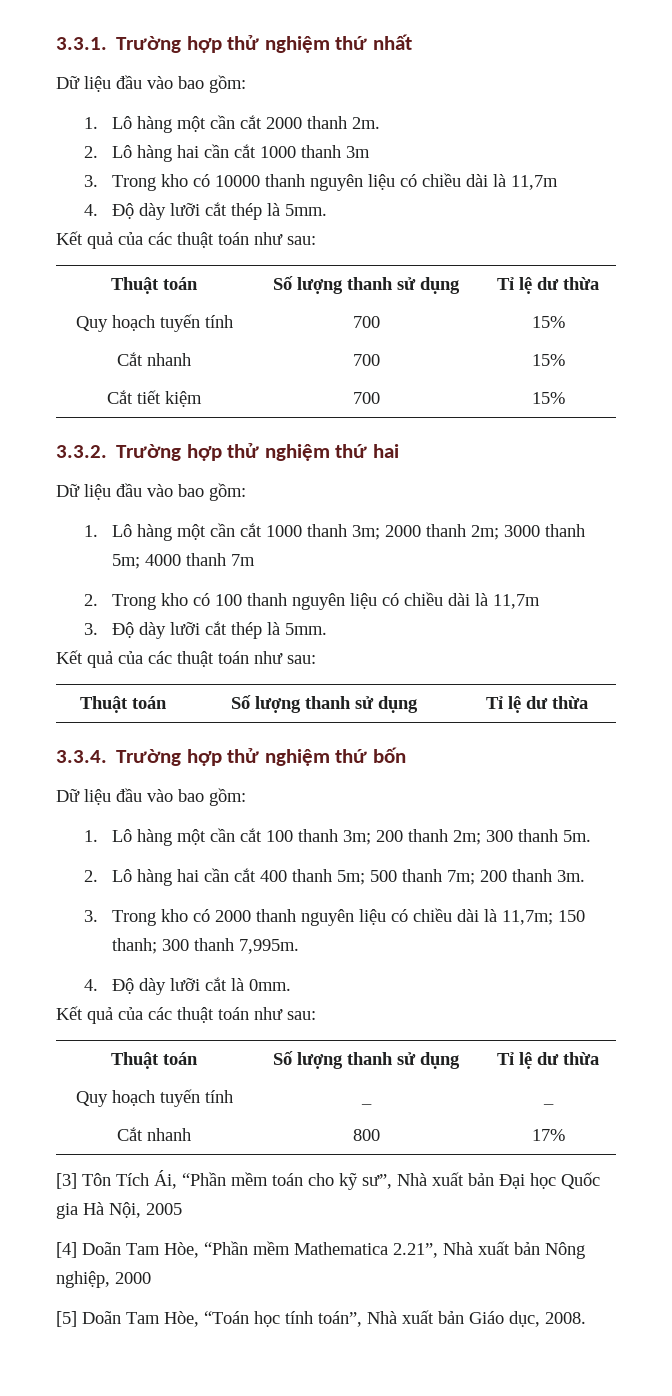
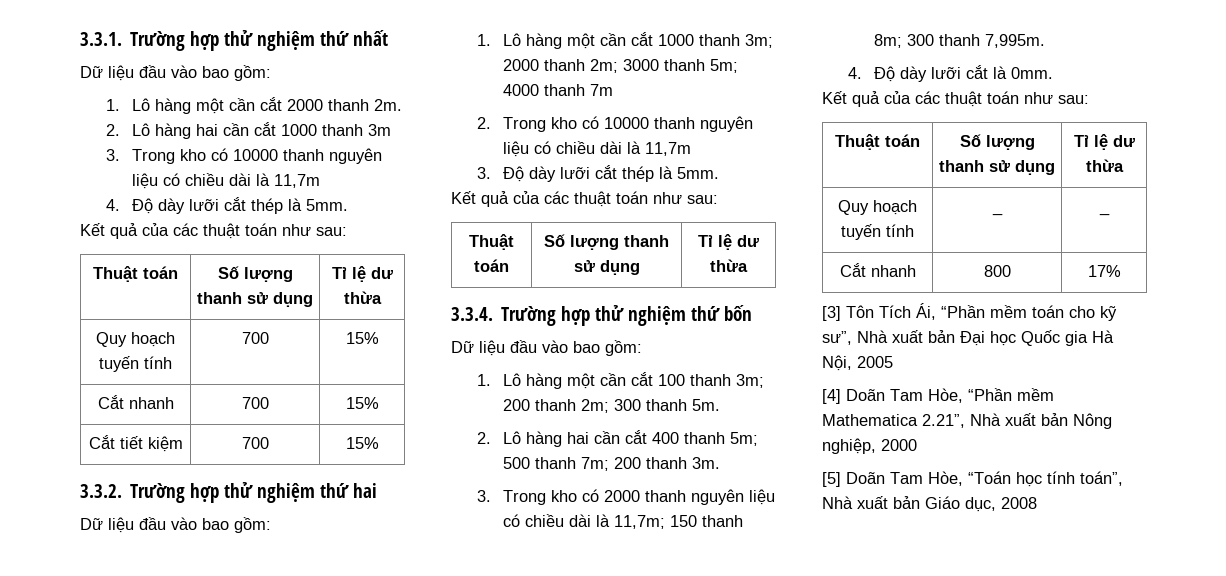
[215,594,243,606] 100 -> [604,117,650,129] 10000
[112,938,158,954] thanh; -> [702,515,744,527] [874,34,903,48] thanh 8m;
[545,1312,586,1324] 2008. -> [1001,497,1037,509] 2008

